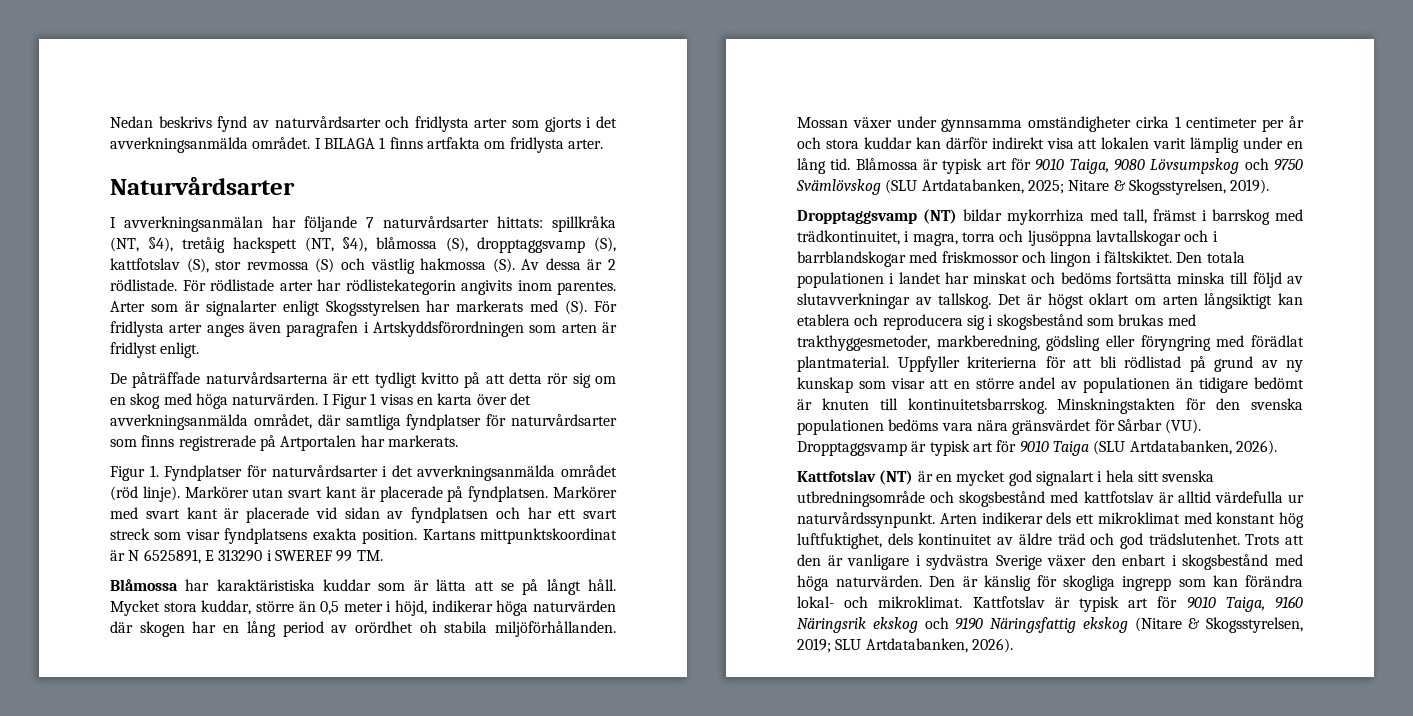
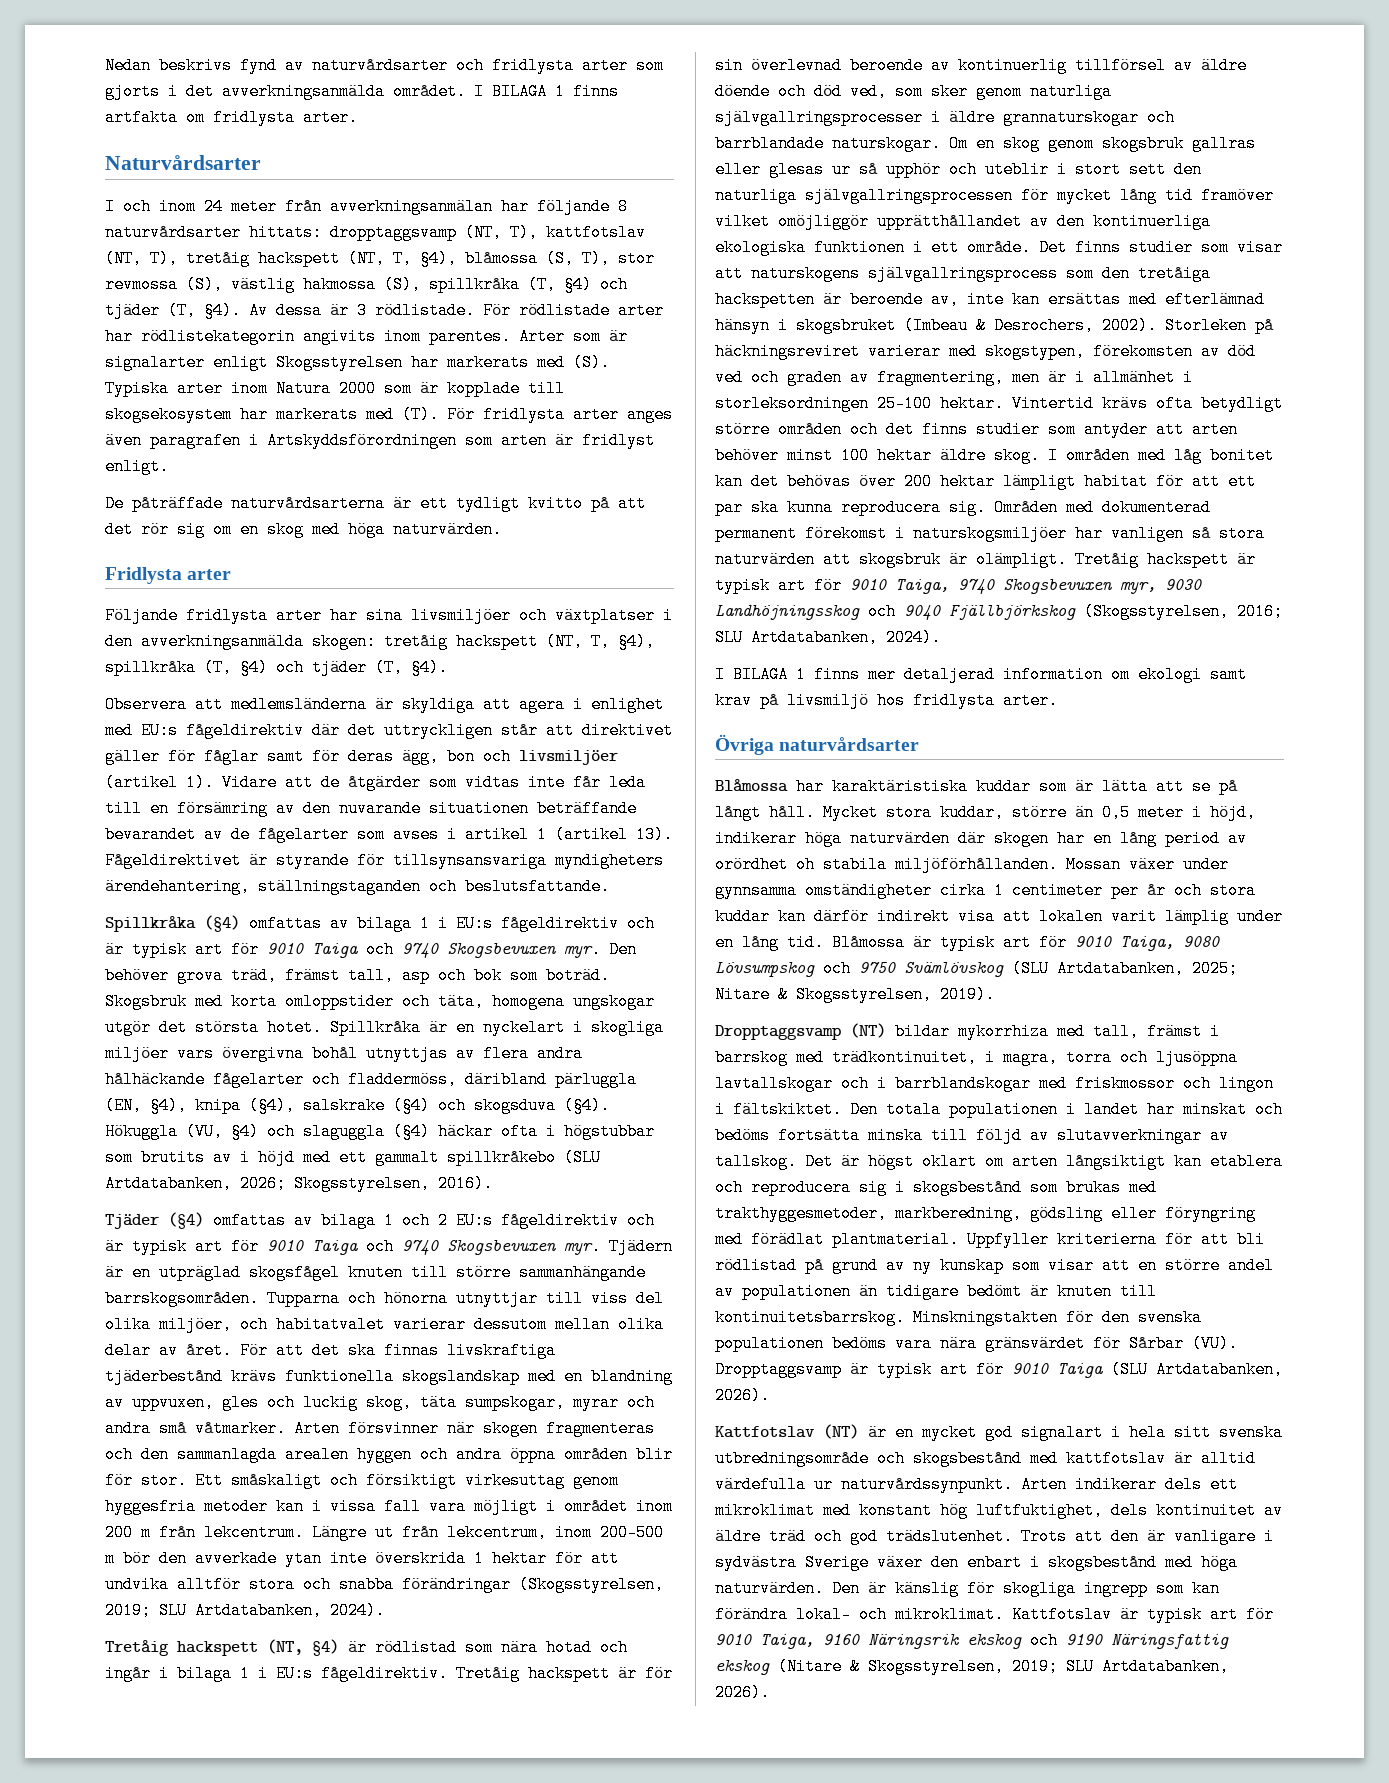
(116, 222) none -> [123,198,322,215] och inom 24 meter från
[366,217,374,228] 7 -> [618,198,628,215] 8
[552,216,616,232] [110,237,334,253] spillkråka (NT, §4), tretåig hackspett (NT, -> [330,224,646,241] [105,250,412,267] dropptaggsvamp (NT, T), kattfotslav (NT, T), tretåig hackspett (NT, T,
[446,237,617,253] [110,258,515,274] (S), dropptaggsvamp (S), kattfotslav (S), stor revmossa (S) och västlig hakmossa (S). -> [546,250,655,267] [105,276,628,293] [105,302,241,319] (S, T), stor revmossa (S), västlig hakmossa (S), spillkråka (T, §4) och tjäder (T, §4).
[608,259,616,270] 2 -> [357,302,367,319] 3
(588, 307) none -> [105,380,565,397] [105,406,439,423] Typiska arter inom Natura 2000 som är kopplade till skogsekosystem har markerats med (T).
[508,372,542,384] detta -> [105,521,133,538] det
[322,393,531,409] [110,414,617,430] [110,435,458,451] [110,465,617,481] [110,486,618,502] [110,507,617,523] [110,528,617,544] [110,549,383,564] I Figur 1 visas en karta över det avverkningsanmälda området, där samtliga fyndplatser för naturvårdsarter som finns registrerade på Artportalen har markerats. // Figur 1. Fyndplatser för naturvårdsarter i det avverkningsanmälda området (röd linje). Markörer utan svart kant är placerade på fyndplatsen. Markörer med svart kant är placerade vid sidan av fyndplatsen och har ett svart streck som visar fyndplatsens exakta position. Kartans mittpunktskoordinat är N 6525891, E 313290 i SWEREF 99 TM. -> [105,567,232,584] [105,607,673,624] [105,633,655,650] [105,659,448,676] [105,696,664,713] [105,722,673,739] [105,748,618,765] [105,774,646,791] [105,800,637,817] [105,826,673,843] [105,852,664,869] [105,878,610,895] [105,915,655,932] [105,941,637,959] [105,967,610,984] [105,993,655,1010] [105,1019,664,1036] [105,1045,583,1062] [105,1071,637,1088] [105,1097,610,1114] [105,1123,655,1140] [105,1149,601,1166] [105,1175,493,1192] [105,1212,655,1229] [105,1238,673,1256] [105,1264,646,1281] [105,1290,664,1307] [105,1316,664,1333] [105,1342,556,1359] [105,1368,673,1385] [105,1394,655,1411] [105,1420,655,1437] [105,1446,673,1463] [105,1472,619,1489] [105,1498,673,1515] [105,1524,664,1541] [105,1550,619,1567] [105,1576,664,1593] [105,1602,385,1619] [105,1639,628,1656] [105,1665,673,1682] [715,57,1247,74] [715,83,1112,100] [715,109,1175,126] [715,135,1256,152] [715,161,1202,178] [715,187,1274,204] [715,213,1211,230] [715,239,1283,256] [715,265,1211,282] [715,291,1265,308] [715,317,1274,334] [715,343,1256,360] [715,369,1193,386] [715,395,1283,412] [715,421,1238,438] [715,447,1274,464] [715,473,1256,490] [715,499,1211,516] [715,525,1265,542] [715,551,1256,568] [715,577,1202,595] [715,603,1283,621] [715,629,941,646] [715,666,1247,683] [715,692,1058,709] [715,734,920,755] // Fridlysta arter // Följande fridlysta arter har sina livsmiljöer och växtplatser i den avverkningsanmälda skogen: tretåig hackspett (NT, T, §4), spillkråka (T, §4) och tjäder (T, §4). // Observera att medlemsländerna är skyldiga att agera i enlighet med EU:s fågeldirektiv där det uttryckligen står att direktivet gäller för fåglar samt för deras ägg, bon och livsmiljöer (artikel 1). Vidare att de åtgärder som vidtas inte får leda till en försämring av den nuvarande situationen beträffande bevarandet av de fågelarter som avses i artikel 1 (artikel 13). Fågeldirektivet är styrande för tillsynsansvariga myndigheters ärendehantering, ställningstaganden och beslutsfattande. // Spillkråka (§4) omfattas av bilaga 1 i EU:s fågeldirektiv och är typisk art för 9010 Taiga och 9740 Skogsbevuxen myr. Den behöver grova träd, främst tall, asp och bok som boträd. Skogsbruk med korta omloppstider och täta, homogena ungskogar utgör det största hotet. Spillkråka är en nyckelart i skogliga miljöer vars övergivna bohål utnyttjas av flera andra hålhäckande fågelarter och fladdermöss, däribland pärluggla (EN, §4), knipa (§4), salskrake (§4) och skogsduva (§4). Hökuggla (VU, §4) och slaguggla (§4) häckar ofta i högstubbar som brutits av i höjd med ett gammalt spillkråkebo (SLU Artdatabanken, 2026; Skogsstyrelsen, 2016). // Tjäder (§4) omfattas av bilaga 1 och 2 EU:s fågeldirektiv och är typisk art för 9010 Taiga och 9740 Skogsbevuxen myr. Tjädern är en utpräglad skogsfågel knuten till större sammanhängande barrskogsområden. Tupparna och hönorna utnyttjar till viss del olika miljöer, och habitatvalet varierar dessutom mellan olika delar av året. För att det ska finnas livskraftiga tjäderbestånd krävs funktionella skogslandskap med en blandning av uppvuxen, gles och luckig skog, täta sumpskogar, myrar och andra små våtmarker. Arten försvinner när skogen fragmenteras och den sammanlagda arealen hyggen och andra öppna områden blir för stor. Ett småskaligt och försiktigt virkesuttag genom hyggesfria metoder kan i vissa fall vara möjligt i området inom 200 m från lekcentrum. Längre ut från lekcentrum, inom 200–500 m bör den avverkade ytan inte överskrida 1 hektar för att undvika alltför stora och snabba förändringar (Skogsstyrelsen, 2019; SLU Artdatabanken, 2024). // Tretåig hackspett (NT, §4) är rödlistad som nära hotad och ingår i bilaga 1 i EU:s fågeldirektiv. Tretåig hackspett är för sin överlevnad beroende av kontinuerlig tillförsel av äldre döende och död ved, som sker genom naturliga självgallringsprocesser i äldre grannaturskogar och barrblandade naturskogar. Om en skog genom skogsbruk gallras eller glesas ur så upphör och uteblir i stort sett den naturliga självgallringsprocessen för mycket lång tid framöver vilket omöjliggör upprätthållandet av den kontinuerliga ekologiska funktionen i ett område. Det finns studier som visar att naturskogens självgallringsprocess som den tretåiga hackspetten är beroende av, inte kan ersättas med efterlämnad hänsyn i skogsbruket (Imbeau & Desrochers, 2002). Storleken på häckningsreviret varierar med skogstypen, förekomsten av död ved och graden av fragmentering, men är i allmänhet i storleksordningen 25–100 hektar. Vintertid krävs ofta betydligt större områden och det finns studier som antyder att arten behöver minst 100 hektar äldre skog. I områden med låg bonitet kan det behövas över 200 hektar lämpligt habitat för att ett par ska kunna reproducera sig. Områden med dokumenterad permanent förekomst i naturskogsmiljöer har vanligen så stora naturvärden att skogsbruk är olämpligt. Tretåig hackspett är typisk art för 9010 Taiga, 9740 Skogsbevuxen myr, 9030 Landhöjningsskog och 9040 Fjällbjörkskog (Skogsstyrelsen, 2016; SLU Artdatabanken, 2024). // I BILAGA 1 finns mer detaljerad information om ekologi samt krav på livsmiljö hos fridlysta arter. // Övriga naturvårdsarter

